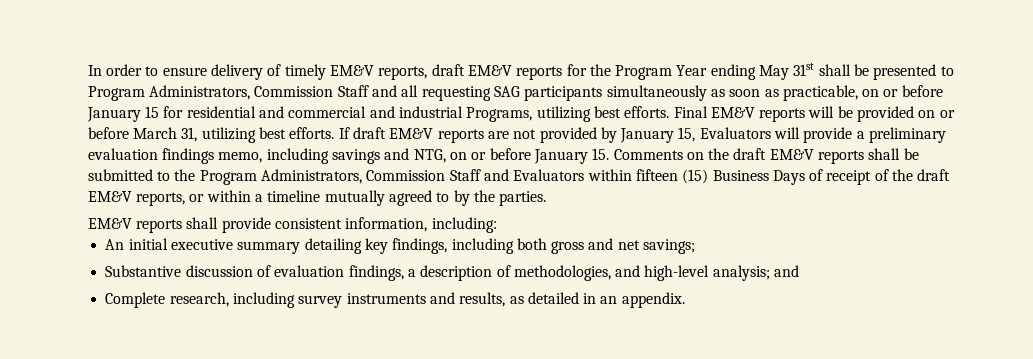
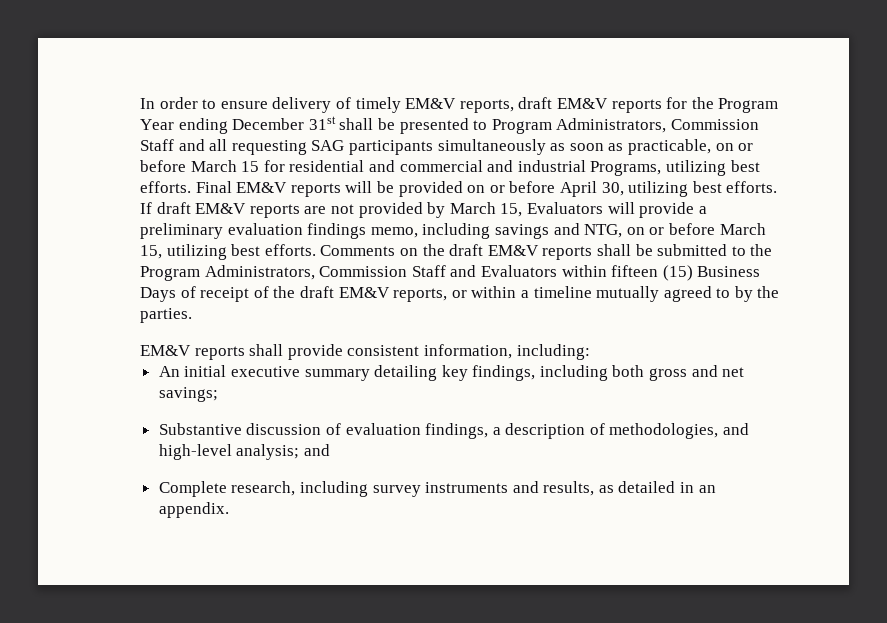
[759,65,790,80] May -> [232,118,305,130] December
[86,107,141,122] January -> [190,160,237,172] March
[132,127,198,142] March 31, -> [559,181,624,197] April 30,
[620,128,675,143] January -> [449,202,496,214] March
[533,148,610,164] January 15. -> [719,223,766,235] [140,244,316,260] March 15, utilizing best efforts.

